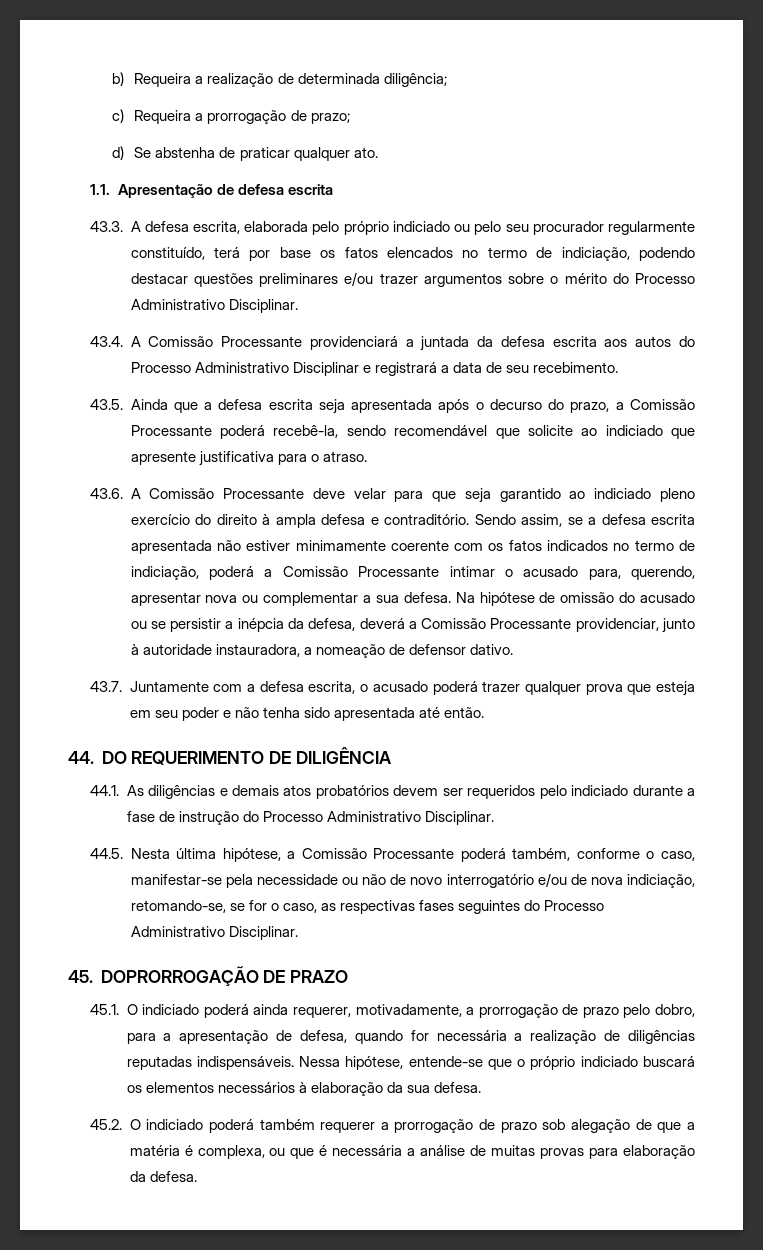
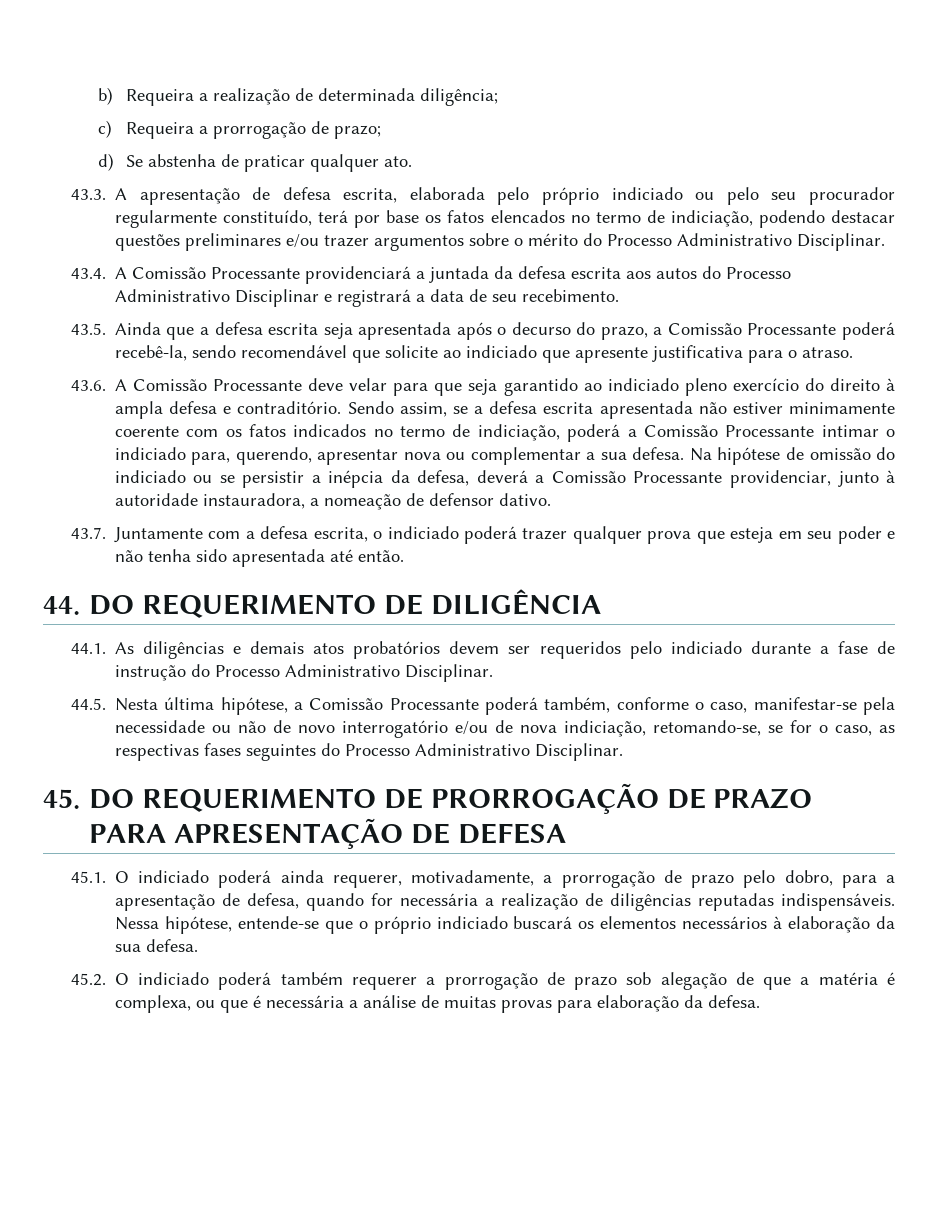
[90,184,333,198] [90,221,141,232] 1.1. Apresentação de defesa escrita // 43.3. A -> [70,187,271,205] 43.3. A apresentação de
[523,566,579,577] acusado -> [114,447,186,460] indiciado
[640,592,695,603] acusado -> [114,470,186,483] indiciado
[372,681,428,692] acusado -> [387,526,459,539] indiciado
[100,966,348,986] DOPRORROGAÇÃO DE PRAZO -> [89,783,813,814] [89,818,566,849] DO REQUERIMENTO DE PRORROGAÇÃO DE PRAZO PARA APRESENTAÇÃO DE DEFESA

